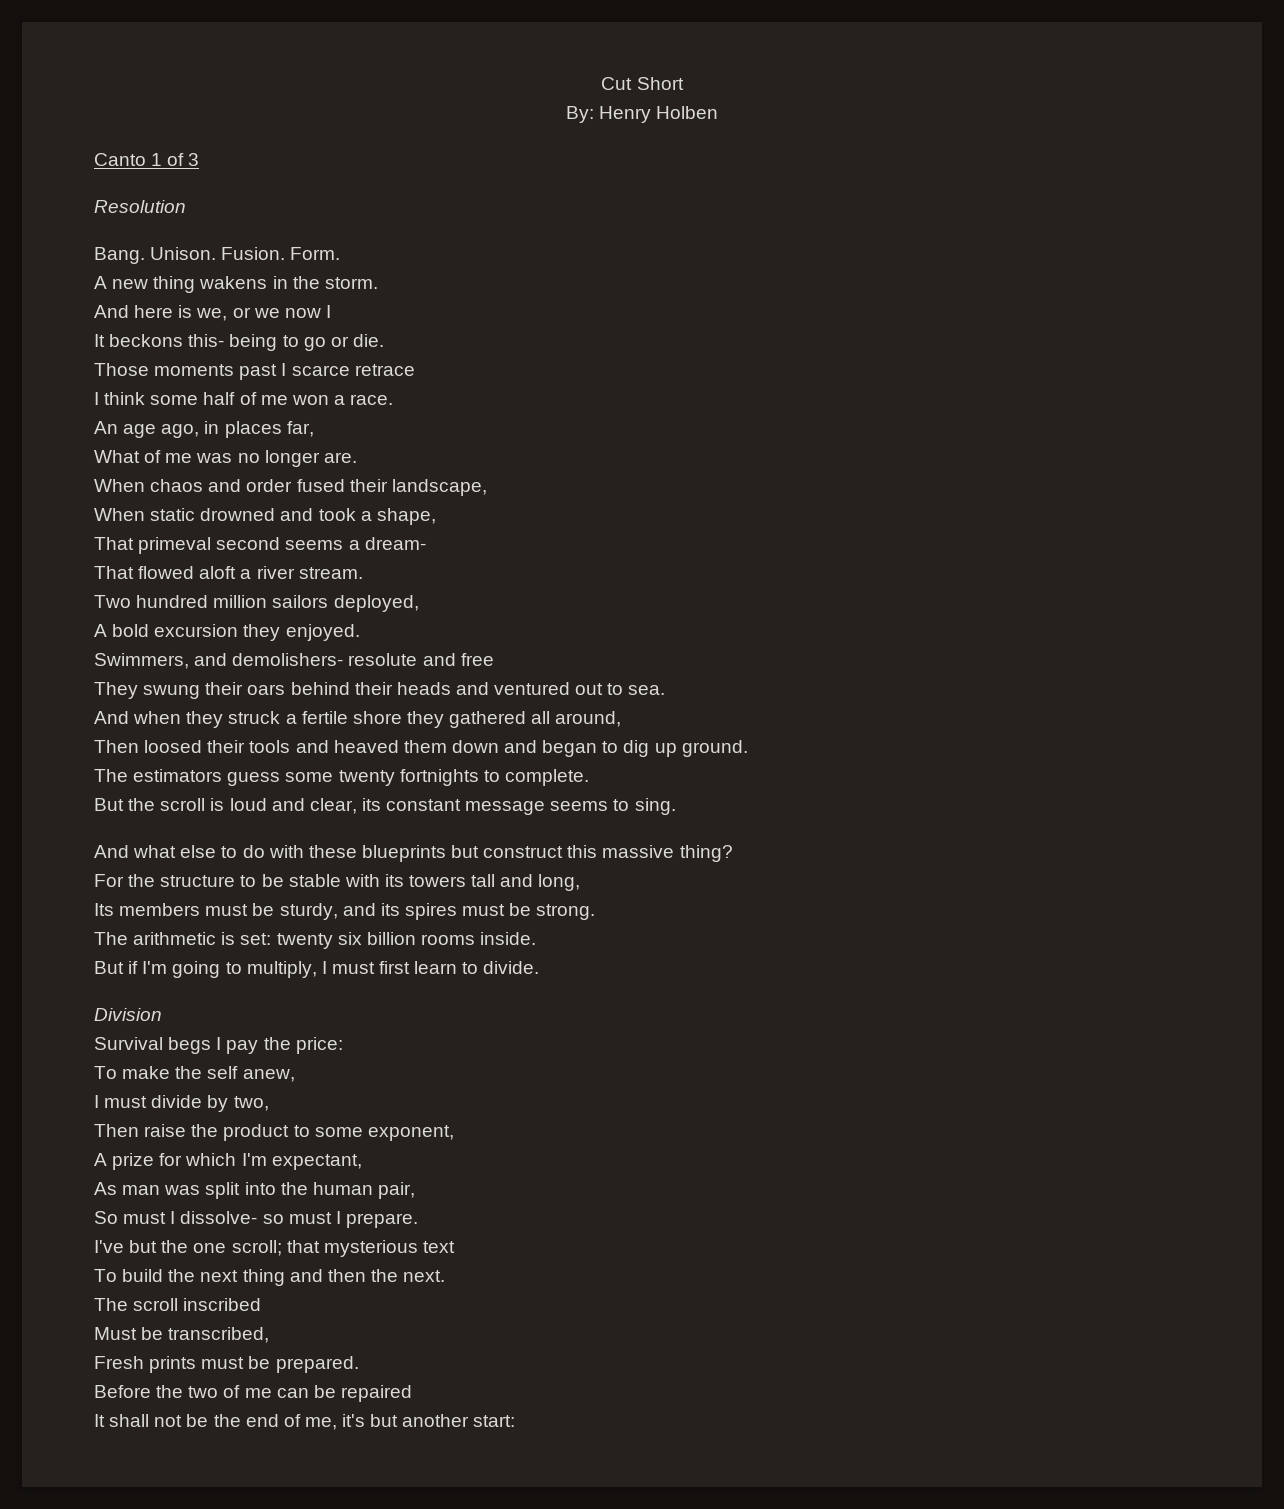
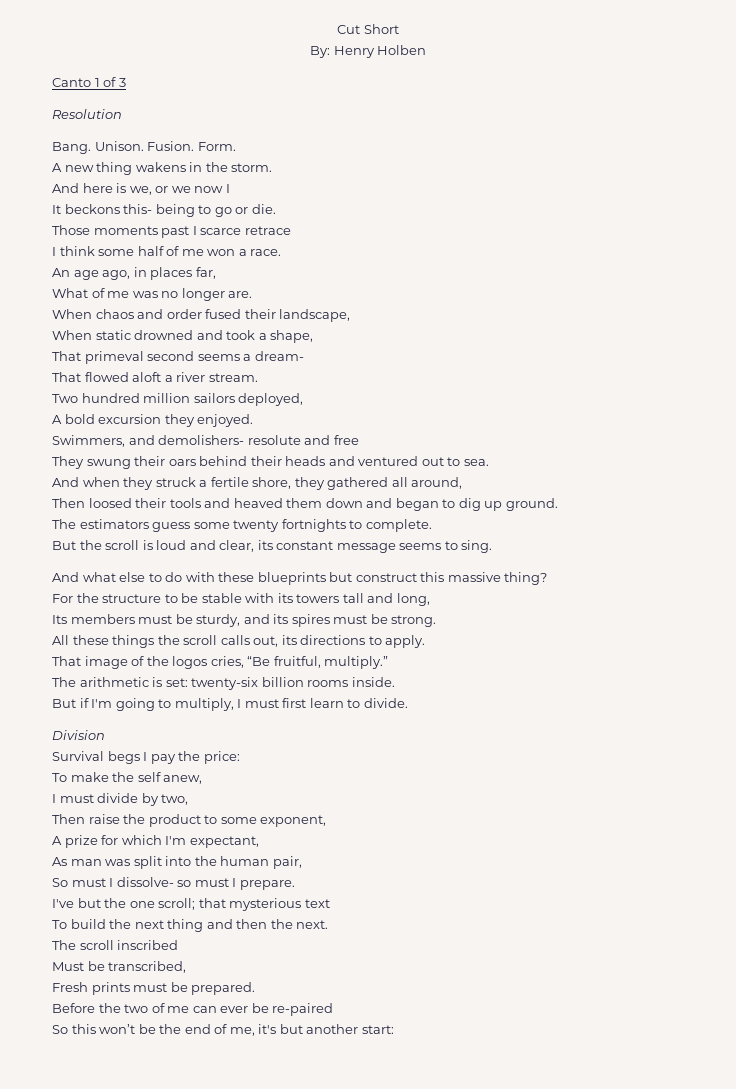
[352,711,402,724] shore -> [252,477,292,489] shore,
(596, 912) none -> [52,635,426,648] [52,656,389,669] // All these things the scroll calls out, its directions to apply. // That image of the logos cries, “Be fruitful, multiply.”
[276,932,362,949] twenty six -> [191,677,259,690] twenty-six
[313,1385,412,1402] [94,1414,183,1427] be repaired // It shall not -> [220,1003,334,1016] [52,1024,136,1034] ever be re-paired // So this won’t

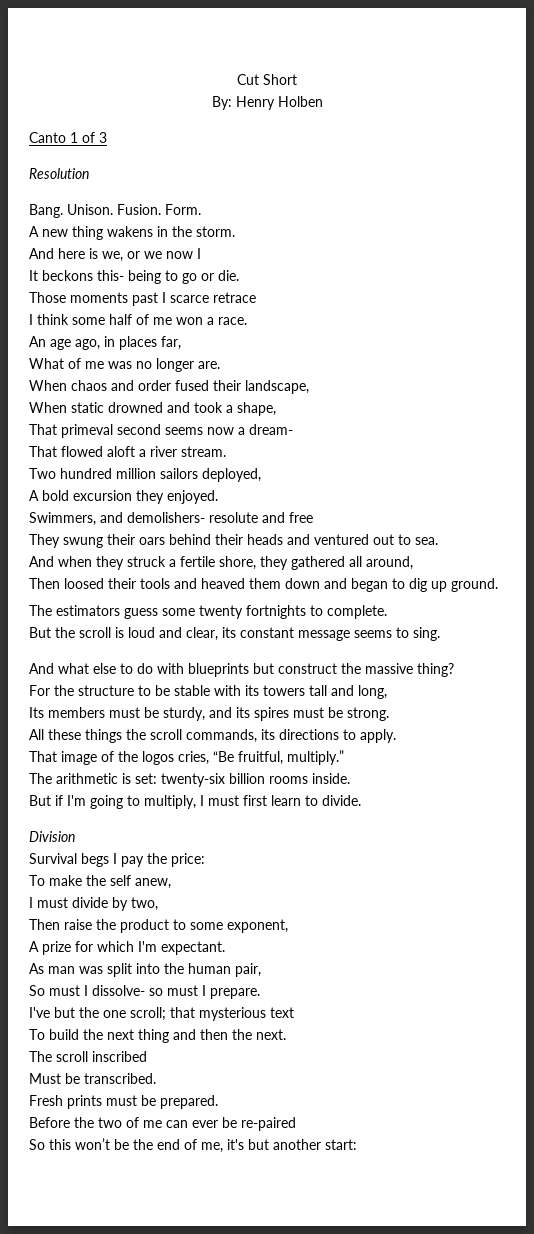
(240, 357) none -> [207,427,234,435] now
[218,572,255,582] these -> (184, 668) none
[420,572,445,582] this -> [341,663,361,674] the
[220,635,279,647] calls out, -> [186,729,257,743] commands,
[189,836,259,848] expectant, -> [161,941,225,955] expectant.
[108,961,187,973] transcribed, -> [84,1073,156,1084] transcribed.

